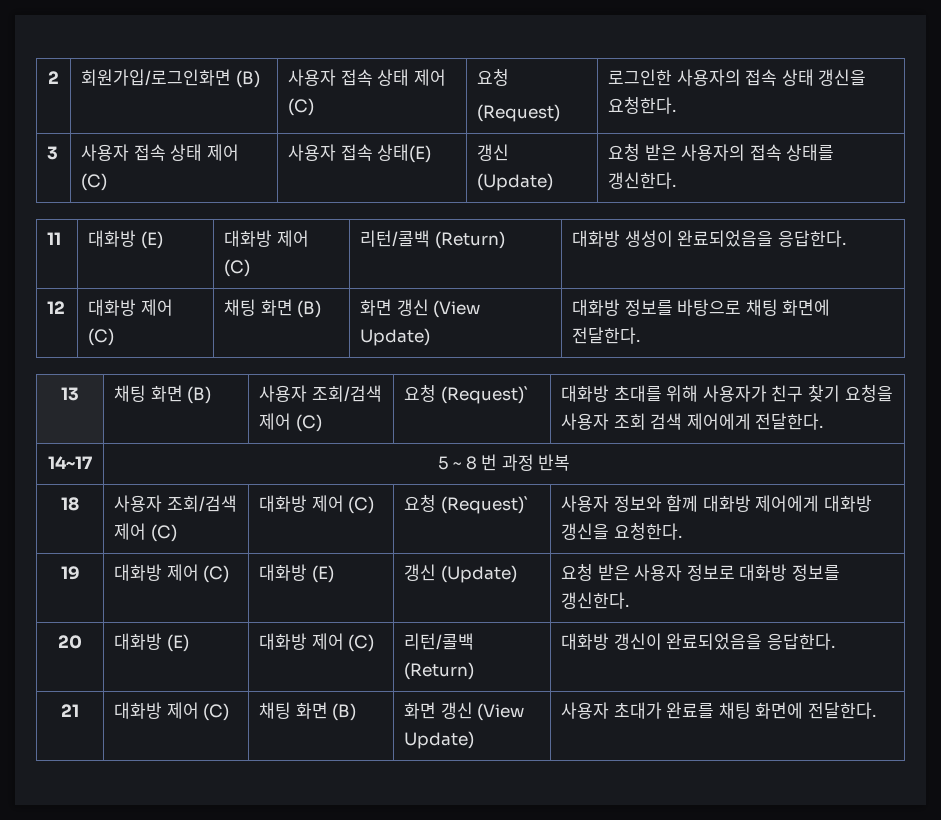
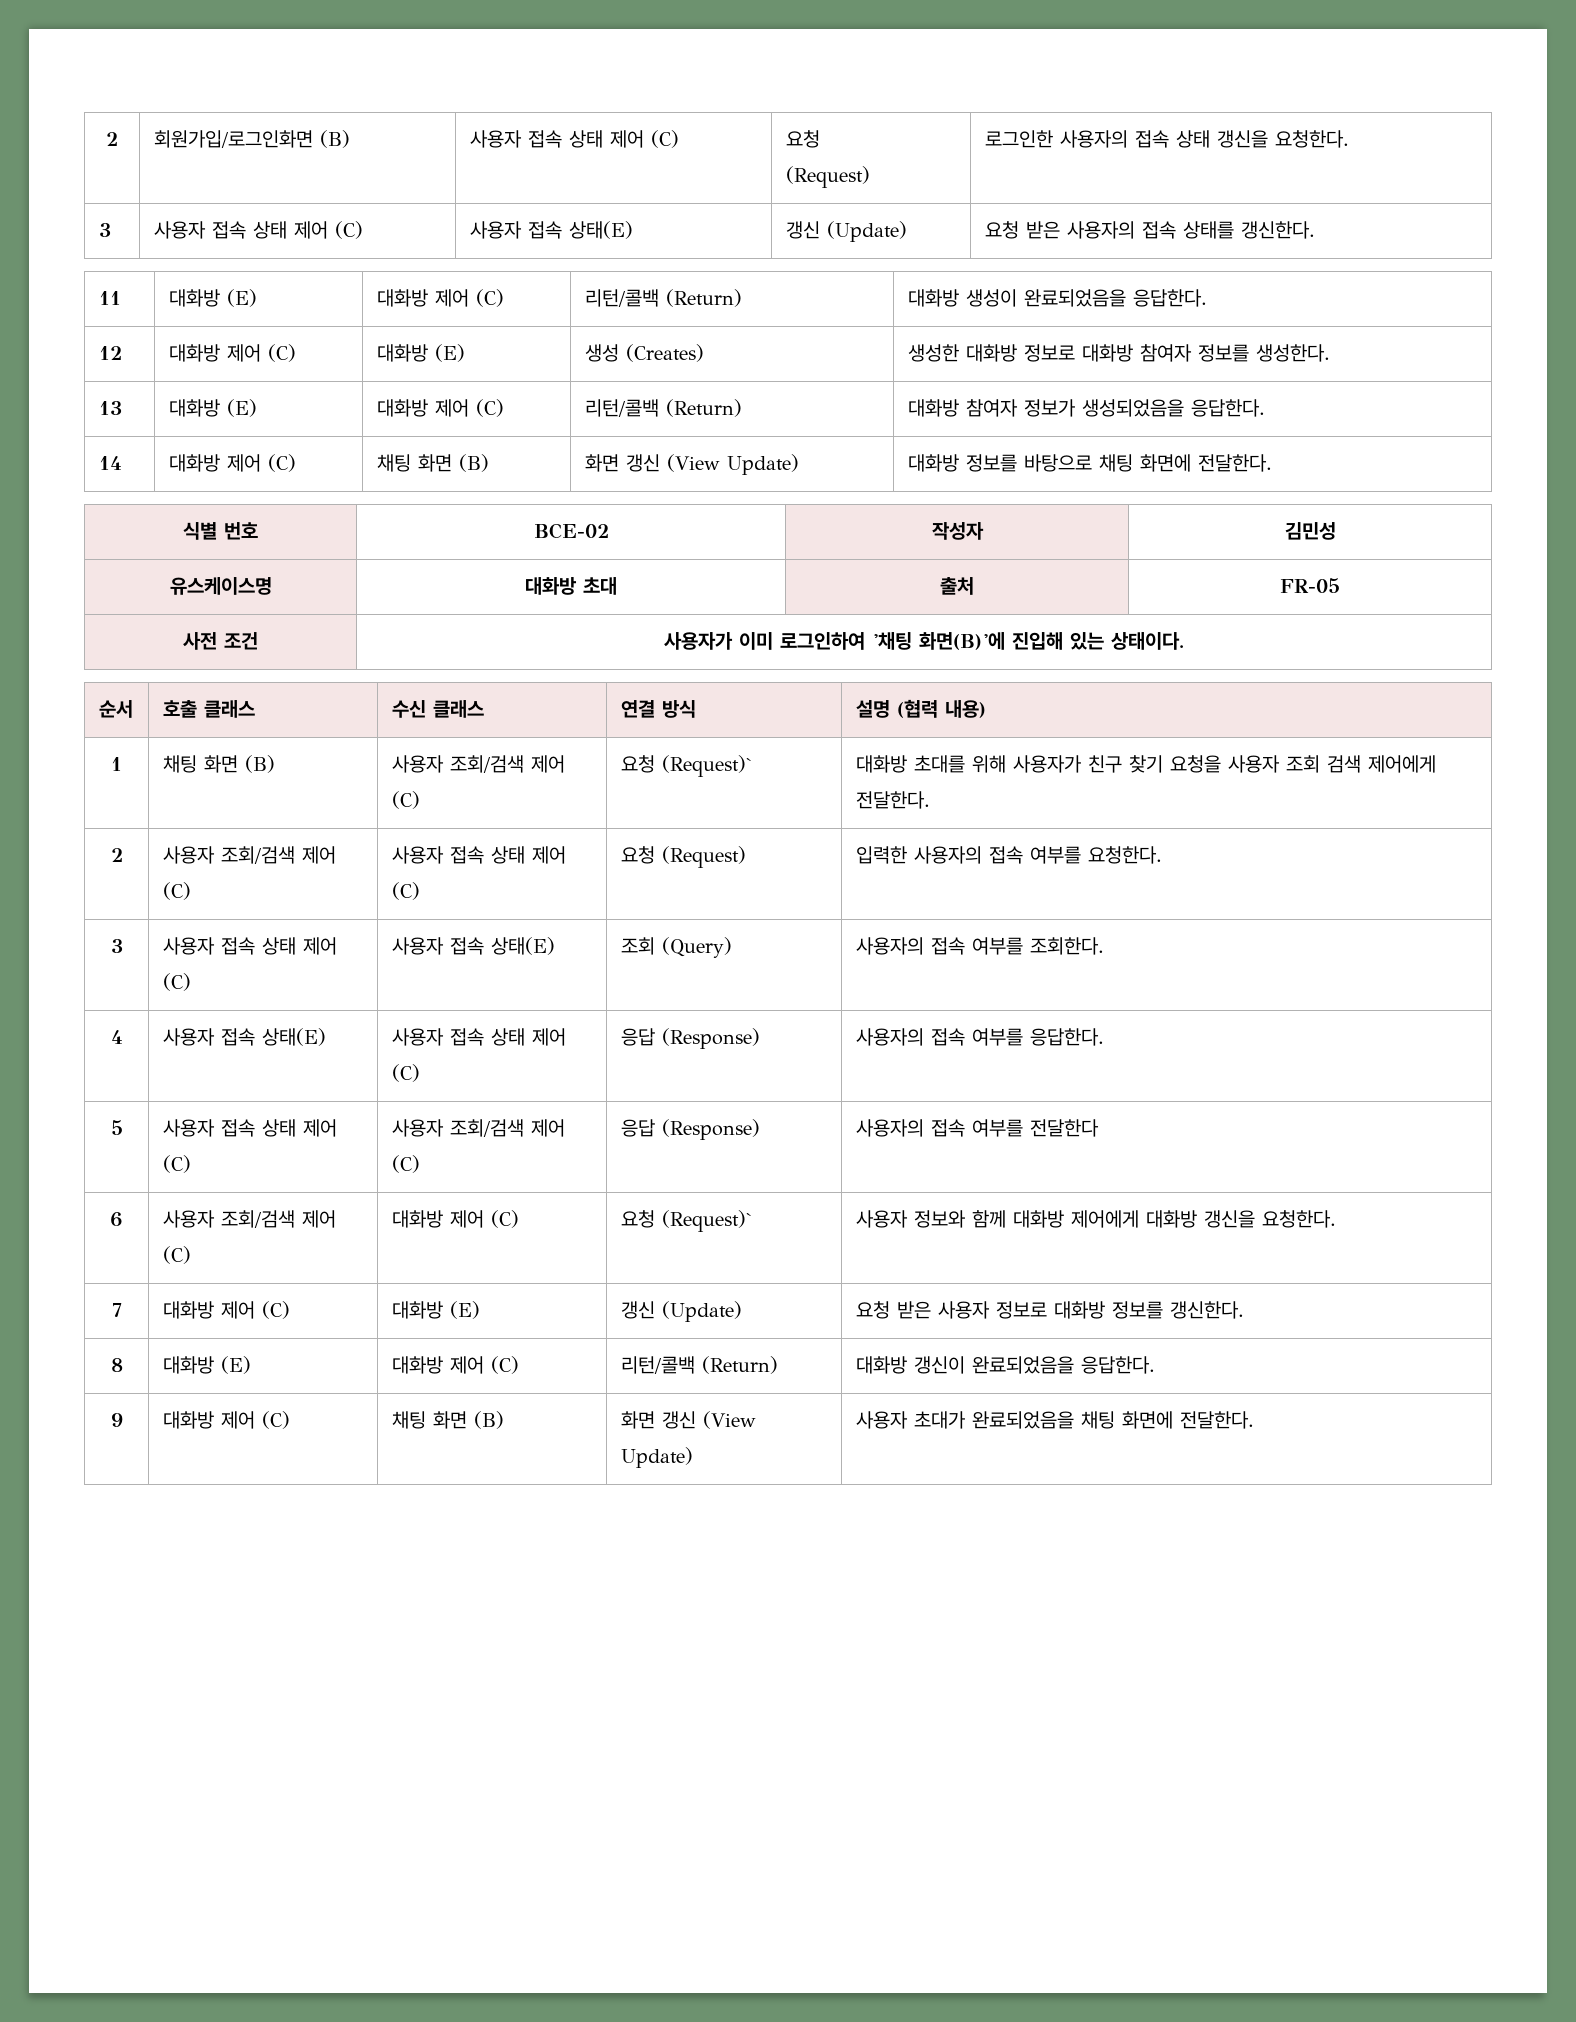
(115, 337) none -> [376,344,465,362] [584,344,704,362] [907,344,1330,362] [98,401,122,415] [168,399,257,417] [376,399,504,417] [584,399,742,417] [907,399,1265,417] [98,456,122,470] [168,454,296,472] | 대화방 (E) | 생성 (Creates) | 생성한 대화방 정보로 대화방 참여자 정보를 생성한다. // 13 | 대화방 (E) | 대화방 제어 (C) | 리턴/콜백 (Return) | 대화방 참여자 정보가 생성되었음을 응답한다. // 14 | 대화방 제어 (C)
[61,387,79,401] 13 -> [183,522,258,540] [533,523,609,539] [931,522,984,540] [1284,522,1336,540] [169,577,272,595] [525,577,617,595] [940,577,974,595] [1280,578,1340,593] [183,632,258,650] [664,632,1184,650] [98,700,133,718] [162,700,255,718] [391,700,484,718] [620,700,696,718] [855,699,986,718] [111,757,122,771] 식별 번호 | BCE-02 | 작성자 | 김민성 // 유스케이스명 | 대화방 초대 | 출처 | FR-05 // 사전 조건 | 사용자가 이미 로그인하여 '채팅 화면(B)'에 진입해 있는 상태이다. // 순서 | 호출 클래스 | 수신 클래스 | 연결 방식 | 설명 (협력 내용) // 1
[48,456,92,469] [437,454,571,471] [61,497,79,511] 14~17 | 5 ~ 8 번 과정 반복 // 18 -> [110,848,123,862] [162,846,336,864] [162,882,191,900] [391,846,566,864] [391,882,420,900] [620,846,746,868] [855,846,1162,864] [110,939,123,953] [162,937,337,955] [162,973,191,991] [391,937,555,955] [620,937,732,958] [855,937,1104,955] [110,1030,123,1044] [162,1028,326,1046] [391,1028,566,1046] [391,1064,420,1082] [620,1028,760,1049] [855,1028,1104,1046] [110,1120,123,1135] [162,1119,337,1137] [162,1155,191,1173] [391,1119,565,1137] [391,1155,420,1173] [620,1119,760,1140] [855,1119,1099,1137] [110,1212,123,1227] 2 | 사용자 조회/검색 제어 (C) | 사용자 접속 상태 제어 (C) | 요청 (Request) | 입력한 사용자의 접속 여부를 요청한다. // 3 | 사용자 접속 상태 제어 (C) | 사용자 접속 상태(E) | 조회 (Query) | 사용자의 접속 여부를 조회한다. // 4 | 사용자 접속 상태(E) | 사용자 접속 상태 제어 (C) | 응답 (Response) | 사용자의 접속 여부를 응답한다. // 5 | 사용자 접속 상태 제어 (C) | 사용자 조회/검색 제어 (C) | 응답 (Response) | 사용자의 접속 여부를 전달한다 // 6
[60,566,80,580] 19 -> [111,1303,122,1317] 7
[58,635,82,649] 20 -> [110,1358,123,1372] 8
[61,704,79,717] 21 -> [110,1413,123,1427] 9
[666,702,715,719] 완료를 -> [971,1411,1074,1429] 완료되었음을

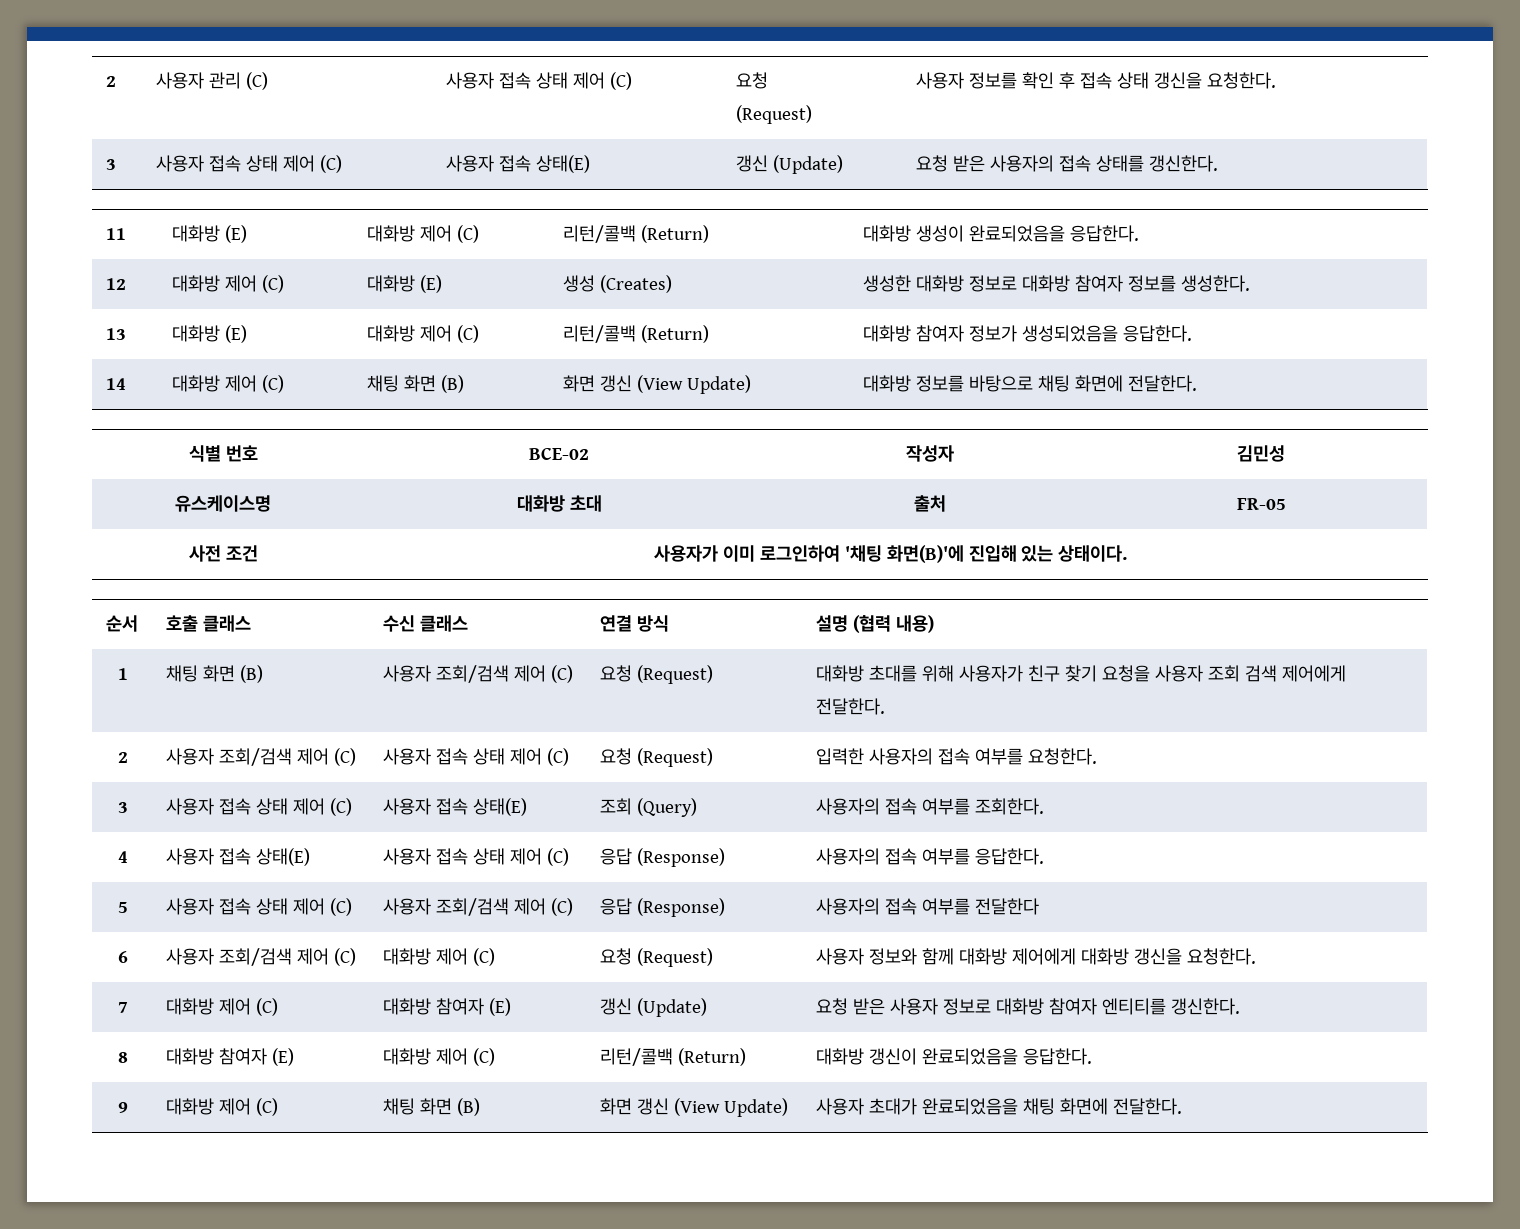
[106,132,118,146] [153,130,350,148] 2 | 회원가입/로그인화면 (B) -> [105,76,116,87] [155,72,268,90] 2 | 사용자 관리 (C)
[984,130,1128,148] 로그인한 사용자의 -> [915,72,1075,89] 사용자 정보를 확인 후
[661,755,752,777] (Request)` -> [636,665,713,684] (Request)
[661,1210,752,1232] (Request)` -> [636,948,713,967] (Request)
(443, 1310) none -> [435,998,484,1015] 참여자
[1111,1301,1163,1319] 정보를 -> [1048,998,1166,1015] 참여자 엔티티를
(214, 1365) none -> [218,1048,267,1065] 참여자

